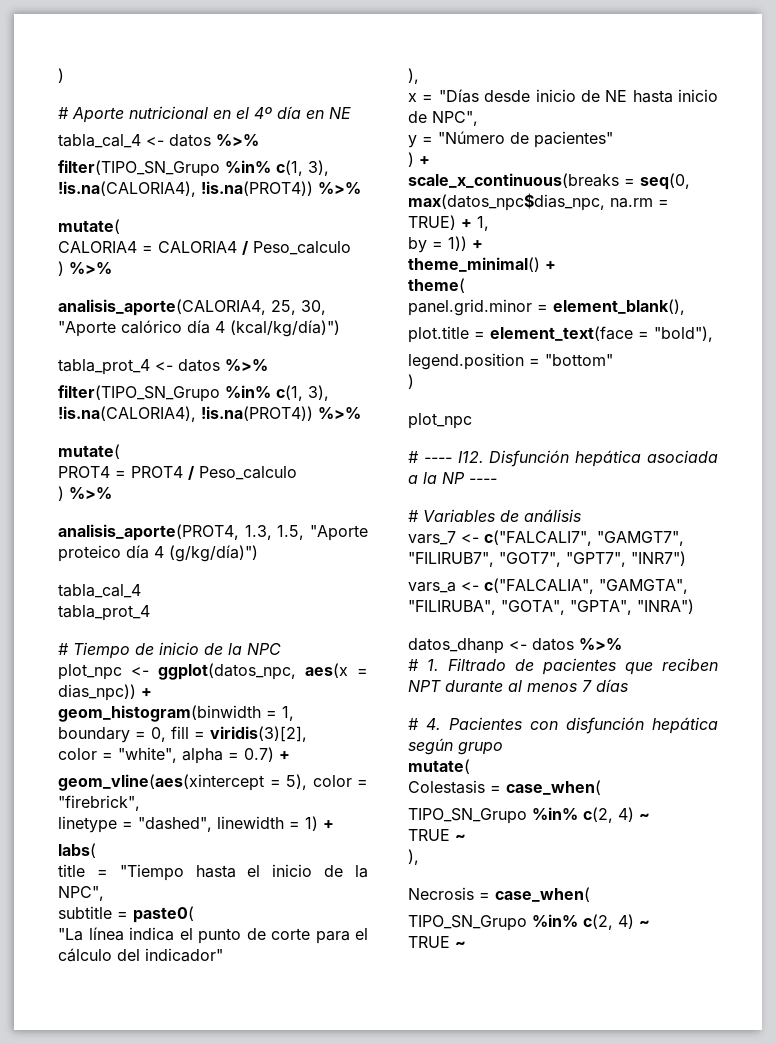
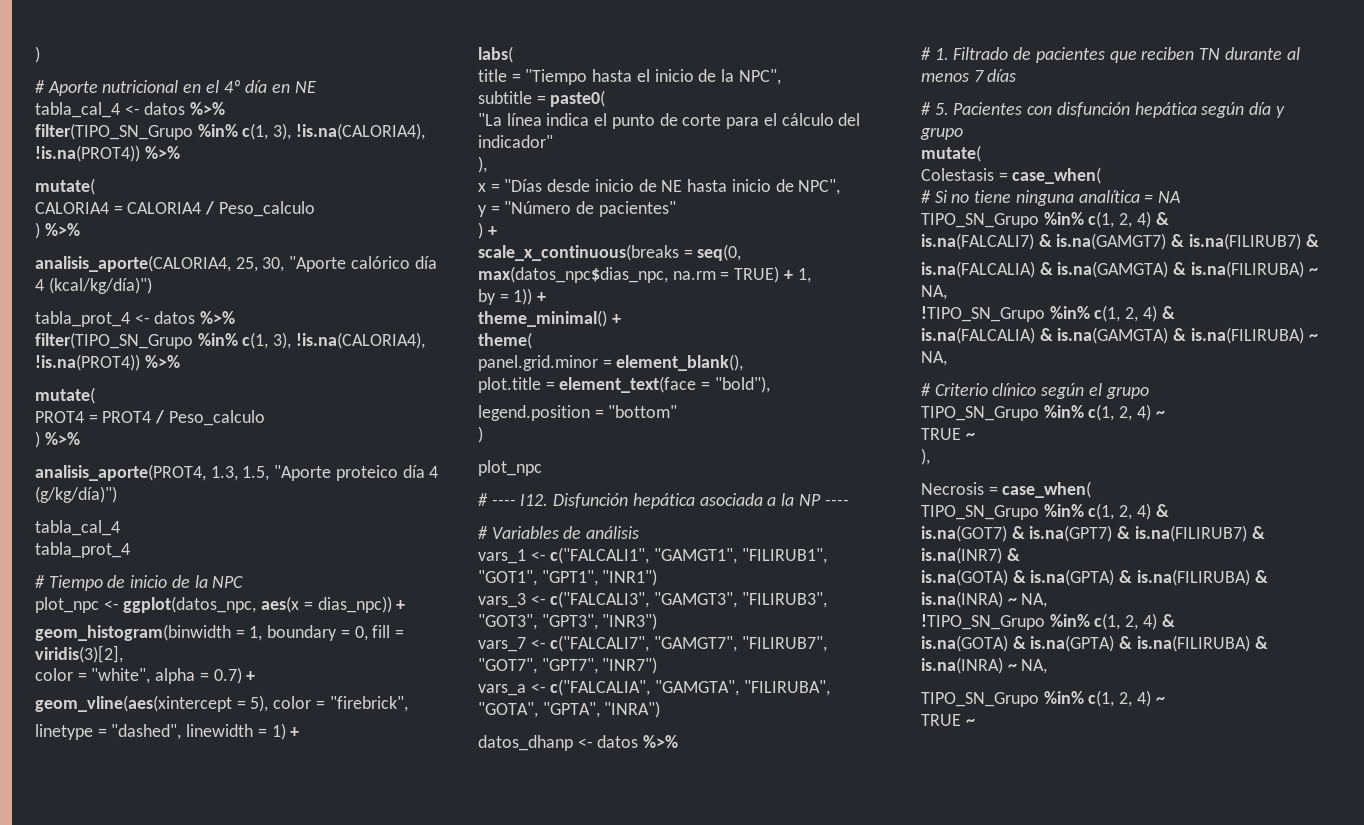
(581, 515) none -> [478,547,827,564] [478,569,658,586] [478,591,827,608] [478,613,658,630] // vars_1 <- c("FALCALI1", "GAMGT1", "FILIRUB1", "GOT1", "GPT1", "INR1") // vars_3 <- c("FALCALI3", "GAMGT3", "FILIRUB3", "GOT3", "GPT3", "INR3")
[408,680,441,692] NPT -> [1199,48,1221,60] TN
[426,718,441,730] 4. -> [934,103,949,115] 5.
(453, 746) none -> [1249,102,1285,118] día y
[408,807,613,824] TIPO_SN_Grupo %in% c(2, -> [921,190,1181,206] [921,211,1169,228] [921,233,1319,250] [921,261,1318,278] [921,285,947,300] [921,305,1175,322] [921,327,1318,344] [921,351,947,366] [921,383,1149,399] [921,404,1133,421] # Si no tiene ninguna analítica = NA // TIPO_SN_Grupo %in% c(1, 2, 4) & // is.na(FALCALI7) & is.na(GAMGT7) & is.na(FILIRUB7) & // is.na(FALCALIA) & is.na(GAMGTA) & is.na(FILIRUBA) ~ NA, // !TIPO_SN_Grupo %in% c(1, 2, 4) & // is.na(FALCALIA) & is.na(GAMGTA) & is.na(FILIRUBA) ~ NA, // # Criterio clínico según el grupo // TIPO_SN_Grupo %in% c(1, 2,
[583,914,613,930] c(2, -> [1088,503,1169,520] [921,525,1265,542] [921,547,1020,564] [921,569,1268,586] [921,591,1048,608] [921,613,1175,630] [921,635,1268,652] [921,657,1048,674] [921,690,1133,707] c(1, 2, 4) & // is.na(GOT7) & is.na(GPT7) & is.na(FILIRUB7) & is.na(INR7) & // is.na(GOTA) & is.na(GPTA) & is.na(FILIRUBA) & is.na(INRA) ~ NA, // !TIPO_SN_Grupo %in% c(1, 2, 4) & // is.na(GOTA) & is.na(GPTA) & is.na(FILIRUBA) & is.na(INRA) ~ NA, // TIPO_SN_Grupo %in% c(1, 2,

